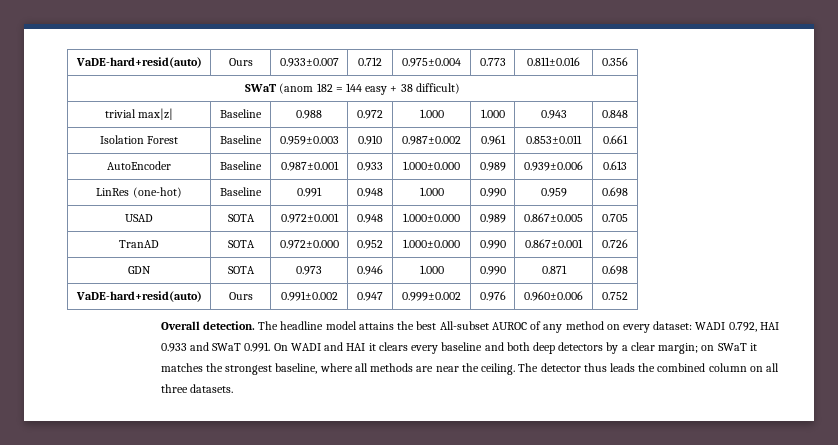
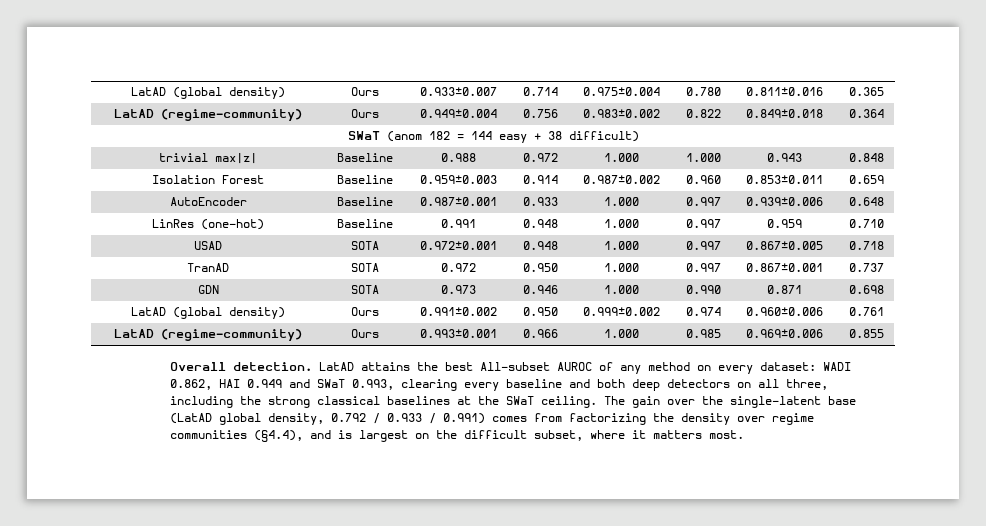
[75,57,202,68] VaDE-hard+resid(auto) -> [131,87,285,99] LatAD (global density)
[358,57,382,66] 0.712 -> [522,87,558,96] 0.714
[479,58,506,66] 0.773 -> [685,87,721,96] 0.780
[602,57,628,66] 0.356 -> [848,87,884,96] [114,109,302,121] [351,109,379,118] [420,109,497,118] [522,109,558,118] [583,109,660,118] [685,109,721,118] [746,109,824,118] [848,109,884,118] 0.365 // LatAD (regime-community) | Ours | 0.949±0.004 | 0.756 | 0.983±0.002 | 0.822 | 0.849±0.018 | 0.364
[358,135,382,145] 0.910 -> [522,175,558,184] 0.914
[480,135,506,145] 0.961 -> [685,175,721,184] 0.960
[603,135,628,144] 0.661 -> [848,175,884,184] 0.659
[403,161,460,170] [479,162,506,171] 1.000±0.000 | 0.989 -> [604,197,639,206] [685,197,721,206] 1.000 | 0.997
[603,161,627,170] 0.613 -> [848,197,884,206] 0.648
[479,188,506,197] 0.990 -> [685,219,721,228] 0.997
[602,187,628,197] 0.698 -> [848,219,884,228] 0.710
[403,213,460,222] [479,214,506,223] 1.000±0.000 | 0.989 -> [604,241,639,250] [685,241,721,250] 1.000 | 0.997
[602,214,628,222] 0.705 -> [848,241,884,250] 0.718
[279,240,339,249] [357,240,383,249] [403,239,460,248] [479,240,506,249] 0.972±0.000 | 0.952 | 1.000±0.000 | 0.990 -> [441,263,476,272] [522,263,558,272] [604,263,639,272] [685,263,721,272] 0.972 | 0.950 | 1.000 | 0.997
[602,239,628,248] 0.726 -> [848,263,884,272] 0.737
[75,291,202,302] VaDE-hard+resid(auto) -> [131,307,285,319] LatAD (global density)
[357,292,383,301] 0.947 -> [522,307,558,316] 0.950
[479,291,506,301] 0.976 -> [685,307,721,316] 0.974
[602,292,628,300] 0.752 -> [848,307,884,316] [114,329,302,341] [351,329,379,338] [420,329,497,338] [522,329,558,338] [604,329,639,338] [685,329,721,338] [746,329,824,338] [848,329,884,338] 0.761 // LatAD (regime-community) | Ours | 0.993±0.001 | 0.966 | 1.000 | 0.985 | 0.969±0.006 | 0.855
[258,321,357,330] The headline model -> [318,362,354,371] LatAD
[728,322,779,332] [160,342,408,352] 0.792, HAI 0.933 and SWaT 0.991. On WADI and HAI it clears -> [169,379,457,391] 0.862, HAI 0.949 and SWaT 0.993, clearing
[606,342,757,354] [160,363,780,375] [160,384,233,393] by a clear margin; on SWaT it matches the strongest baseline, where all methods are near the ceiling. The detector thus leads the combined column on all three datasets. -> [736,379,828,390] [169,396,856,408] [169,413,814,425] [169,430,744,442] on all three, including the strong classical baselines at the SWaT ceiling. The gain over the single-latent base (LatAD global density, 0.792 / 0.933 / 0.991) comes from factorizing the density over regime communities (§4.4), and is largest on the difficult subset, where it matters most.

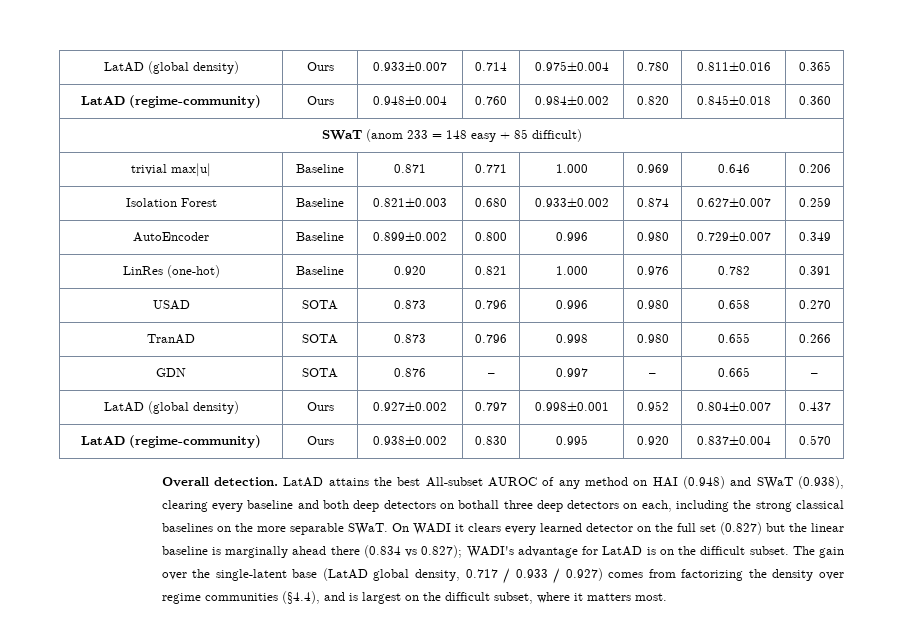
[420,109,497,118] [522,109,558,118] [583,109,660,118] [685,109,721,118] [746,109,824,118] [848,109,884,118] 0.949±0.004 | 0.756 | 0.983±0.002 | 0.822 | 0.849±0.018 | 0.364 -> [373,96,447,105] [475,96,507,105] [534,96,609,105] [636,96,669,105] [696,95,771,105] [798,96,831,105] 0.948±0.004 | 0.760 | 0.984±0.002 | 0.820 | 0.845±0.018 | 0.360
[428,131,492,140] 182 = 144 -> [406,130,467,139] 233 = 148
[547,131,562,140] 38 -> [513,129,528,139] 85
[215,153,257,164] [337,153,393,162] [441,153,476,162] [522,153,558,162] [604,153,639,162] [685,153,721,162] [767,153,803,162] [848,153,884,162] max|z| | Baseline | 0.988 | 0.972 | 1.000 | 1.000 | 0.943 | 0.848 -> [171,163,211,177] [296,164,344,173] [394,164,426,173] [475,164,507,173] [555,164,588,173] [636,164,669,173] [717,164,750,173] [798,164,831,173] max|u| | Baseline | 0.871 | 0.771 | 1.000 | 0.969 | 0.646 | 0.206
[420,175,497,184] [522,175,558,184] [583,175,660,184] [685,175,721,184] [746,175,824,184] [848,175,884,184] [169,197,247,206] [337,197,393,206] [420,197,497,206] [522,197,558,206] [604,197,639,206] [685,197,721,206] [746,197,824,206] [848,197,884,206] 0.959±0.003 | 0.914 | 0.987±0.002 | 0.960 | 0.853±0.011 | 0.659 // AutoEncoder | Baseline | 0.987±0.001 | 0.933 | 1.000 | 0.997 | 0.939±0.006 | 0.648 -> [373,198,447,207] [475,198,507,207] [534,198,609,207] [636,198,669,207] [696,198,771,207] [798,197,831,207] [133,232,209,242] [296,232,344,241] [373,232,447,241] [475,232,507,241] [555,232,588,241] [636,232,669,241] [696,232,771,241] [798,232,831,241] 0.821±0.003 | 0.680 | 0.933±0.002 | 0.874 | 0.627±0.007 | 0.259 // AutoEncoder | Baseline | 0.899±0.002 | 0.800 | 0.996 | 0.980 | 0.729±0.007 | 0.349
[441,219,476,228] [522,219,558,228] [604,219,639,228] [685,219,721,228] [767,219,803,228] [848,219,884,228] 0.991 | 0.948 | 1.000 | 0.997 | 0.959 | 0.710 -> [394,266,426,275] [475,266,507,275] [555,266,588,275] [636,266,669,275] [717,266,750,275] [798,266,831,275] 0.920 | 0.821 | 1.000 | 0.976 | 0.782 | 0.391
[420,241,497,250] [522,241,558,250] [604,241,639,250] [685,241,721,250] [746,241,824,250] [848,241,884,250] [187,263,229,272] [351,263,379,272] [441,263,476,272] [522,263,558,272] [604,263,639,272] [685,263,721,272] [746,263,824,272] [848,263,884,272] [197,285,219,294] [351,285,379,294] [441,285,476,294] [522,285,558,294] [604,285,639,294] [685,285,721,294] [767,285,803,294] [848,285,884,294] [131,307,285,319] [351,307,379,316] [420,307,497,316] [522,307,558,316] [583,307,660,316] [685,307,721,316] [746,307,824,316] [848,307,884,316] [114,329,302,341] [351,329,379,338] [420,329,497,338] [522,329,558,338] [604,329,639,338] [685,329,721,338] [746,329,824,338] [848,329,884,338] 0.972±0.001 | 0.948 | 1.000 | 0.997 | 0.867±0.005 | 0.718 // TranAD | SOTA | 0.972 | 0.950 | 1.000 | 0.997 | 0.867±0.001 | 0.737 // GDN | SOTA | 0.973 | 0.946 | 1.000 | 0.990 | 0.871 | 0.698 // LatAD (global density) | Ours | 0.991±0.002 | 0.950 | 0.999±0.002 | 0.974 | 0.960±0.006 | 0.761 // LatAD (regime-community) | Ours | 0.993±0.001 | 0.966 | 1.000 | 0.985 | 0.969±0.006 | 0.855 -> [394,300,426,309] [475,300,507,309] [555,300,588,309] [636,300,669,309] [717,299,750,309] [798,300,831,309] [147,334,195,344] [302,334,338,344] [394,334,426,343] [475,334,507,343] [555,334,588,343] [636,334,669,343] [717,333,750,343] [798,334,831,343] [156,368,186,377] [302,368,338,378] [394,368,426,377] [487,373,495,377] [555,368,588,377] [649,373,656,377] [717,367,750,377] [811,373,818,377] [103,401,239,414] [306,402,334,411] [373,402,447,411] [475,402,507,411] [534,402,609,411] [636,401,669,411] [696,402,771,411] [798,402,831,411] [81,435,261,448] [306,436,334,445] [373,436,447,445] [475,436,507,445] [555,435,588,445] [636,436,669,445] [696,436,771,445] [798,435,831,445] 0.873 | 0.796 | 0.996 | 0.980 | 0.658 | 0.270 // TranAD | SOTA | 0.873 | 0.796 | 0.998 | 0.980 | 0.655 | 0.266 // GDN | SOTA | 0.876 | – | 0.997 | – | 0.665 | – // LatAD (global density) | Ours | 0.927±0.002 | 0.797 | 0.998±0.001 | 0.952 | 0.804±0.007 | 0.437 // LatAD (regime-community) | Ours | 0.938±0.002 | 0.830 | 0.995 | 0.920 | 0.837±0.004 | 0.570
[717,362,851,374] [169,379,282,390] every dataset: WADI 0.862, HAI 0.949 -> [652,476,726,489] HAI (0.948)
[351,379,394,390] 0.993, -> [798,476,845,489] (0.938),
[757,379,828,390] all three, -> [458,500,672,512] bothall three deep detectors on each,
[456,396,597,408] at the SWaT ceiling. -> [216,522,845,535] [161,545,789,558] on the more separable SWaT. On WADI it clears every learned detector on the full set (0.827) but the linear baseline is marginally ahead there (0.834 vs 0.827); WADI's advantage for LatAD is on the difficult subset.
[330,413,366,422] 0.792 -> [465,569,498,578] 0.717
[442,413,485,424] 0.991) -> [565,568,603,581] 0.927)

